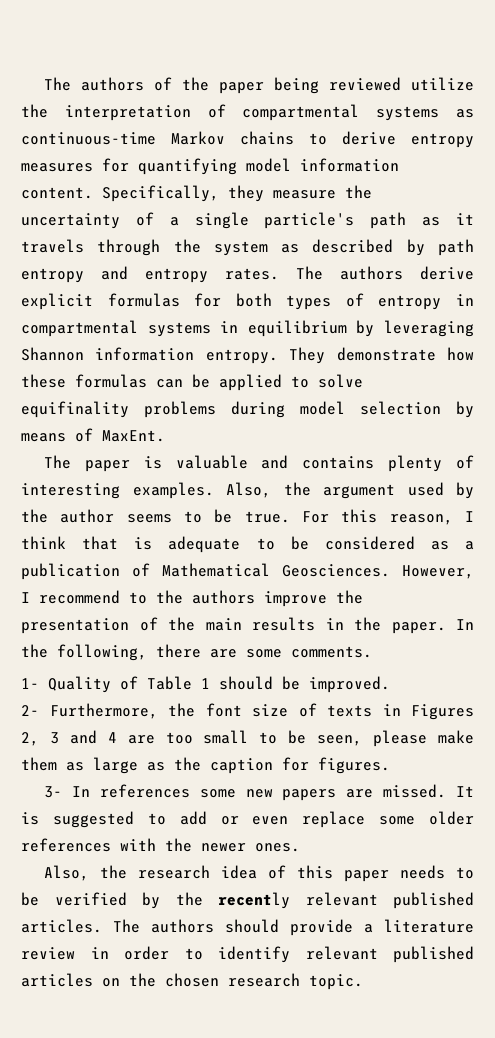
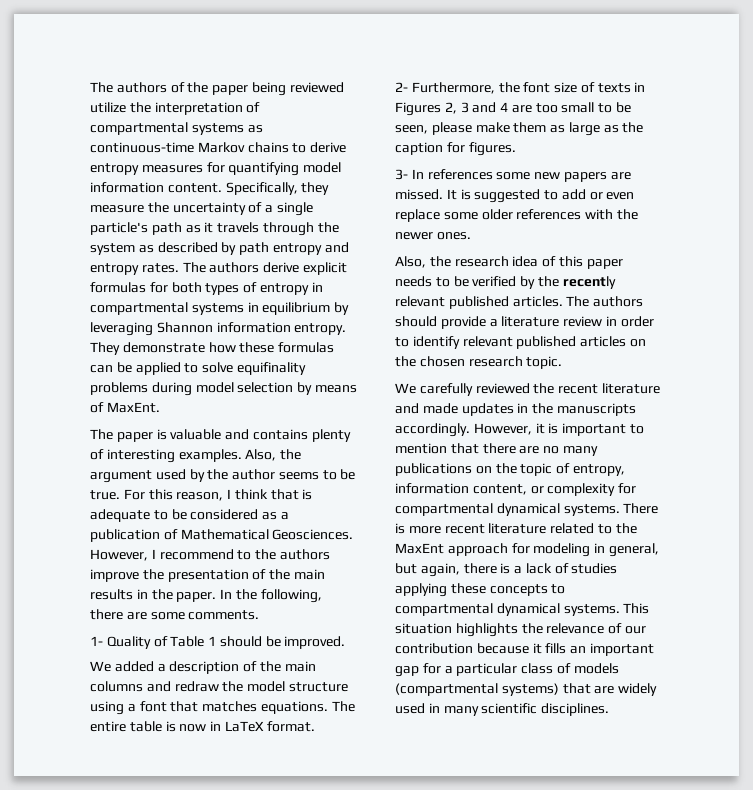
(390, 684) none -> [90,661,316,674] [90,681,348,692] [90,701,355,715] [90,721,315,732] // We added a description of the main columns and redraw the model structure using a font that matches equations. The entire table is now in LaTeX format.
(363, 982) none -> [395,383,660,396] [395,403,636,416] [395,423,644,437] [395,443,598,456] [395,463,625,476] [395,483,637,496] [395,503,659,516] [395,523,637,534] [395,543,659,557] [395,563,618,577] [395,583,566,597] [395,603,650,616] [395,623,646,637] [395,643,654,656] [395,663,619,677] [395,683,658,696] [395,703,610,716] // We carefully reviewed the recent literature and made updates in the manuscripts accordingly. However, it is important to mention that there are no many publications on the topic of entropy, information content, or complexity for compartmental dynamical systems. There is more recent literature related to the MaxEnt approach for modeling in general, but again, there is a lack of studies applying these concepts to compartmental dynamical systems. This situation highlights the relevance of our contribution because it fills an important gap for a particular class of models (compartmental systems) that are widely used in many scientific disciplines.

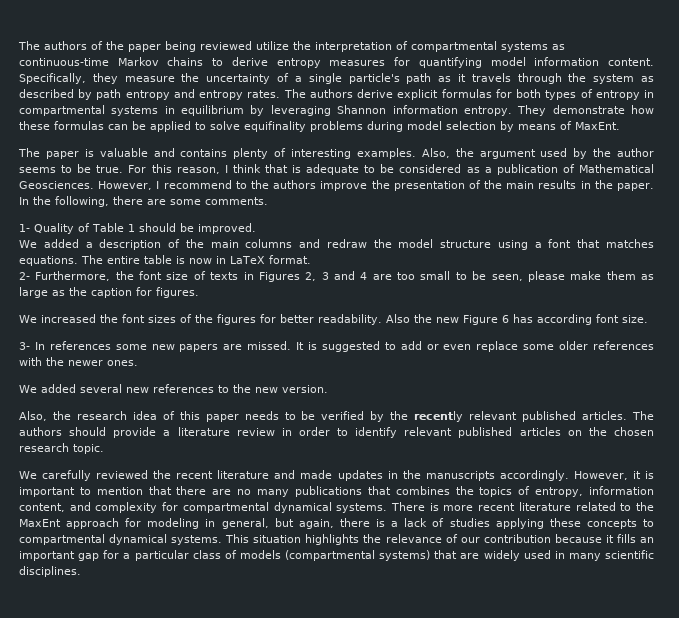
(516, 149) none -> [19,314,648,325] // We increased the font sizes of the figures for better readability. Also the new Figure 6 has according font size.
(471, 236) none -> [19,384,328,393] // We added several new references to the new version.
[475,463,553,476] on the topic -> [367,486,513,497] that combines the topics
[530,486,544,494] or -> [69,502,91,511] and

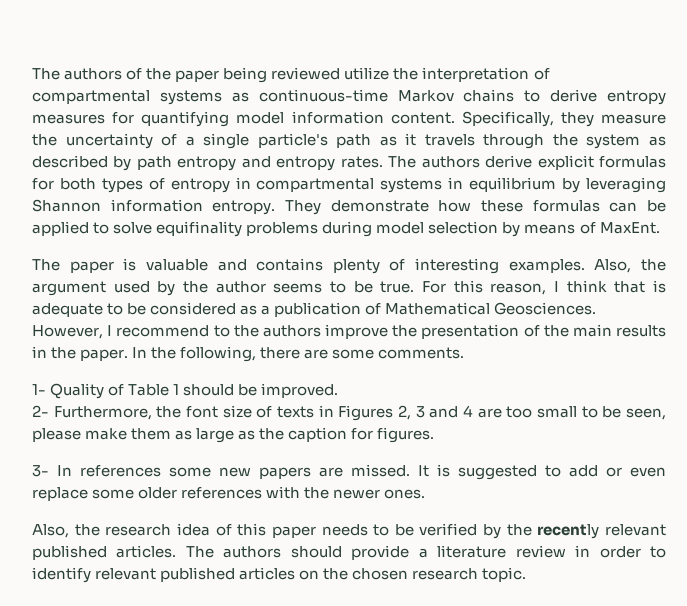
[19,239,654,250] [19,255,311,266] // We added a description of the main columns and redraw the model structure using a font that matches equations. The entire table is now in LaTeX format. -> (339, 390) none
[19,314,648,325] // We increased the font sizes of the figures for better readability. Also the new Figure 6 has according font size. -> (435, 435) none
[19,384,328,393] // We added several new references to the new version. -> (426, 494) none
[19,470,654,481] [19,486,655,497] [19,502,654,513] [19,518,655,529] [19,534,654,545] [19,550,654,561] [19,566,81,577] // We carefully reviewed the recent literature and made updates in the manuscripts accordingly. However, it is important to mention that there are no many publications that combines the topics of entropy, information content, and complexity for compartmental dynamical systems. There is more recent literature related to the MaxEnt approach for modeling in general, but again, there is a lack of studies applying these concepts to compartmental dynamical systems. This situation highlights the relevance of our contribution because it fills an important gap for a particular class of models (compartmental systems) that are widely used in many scientific disciplines. -> (527, 574) none

